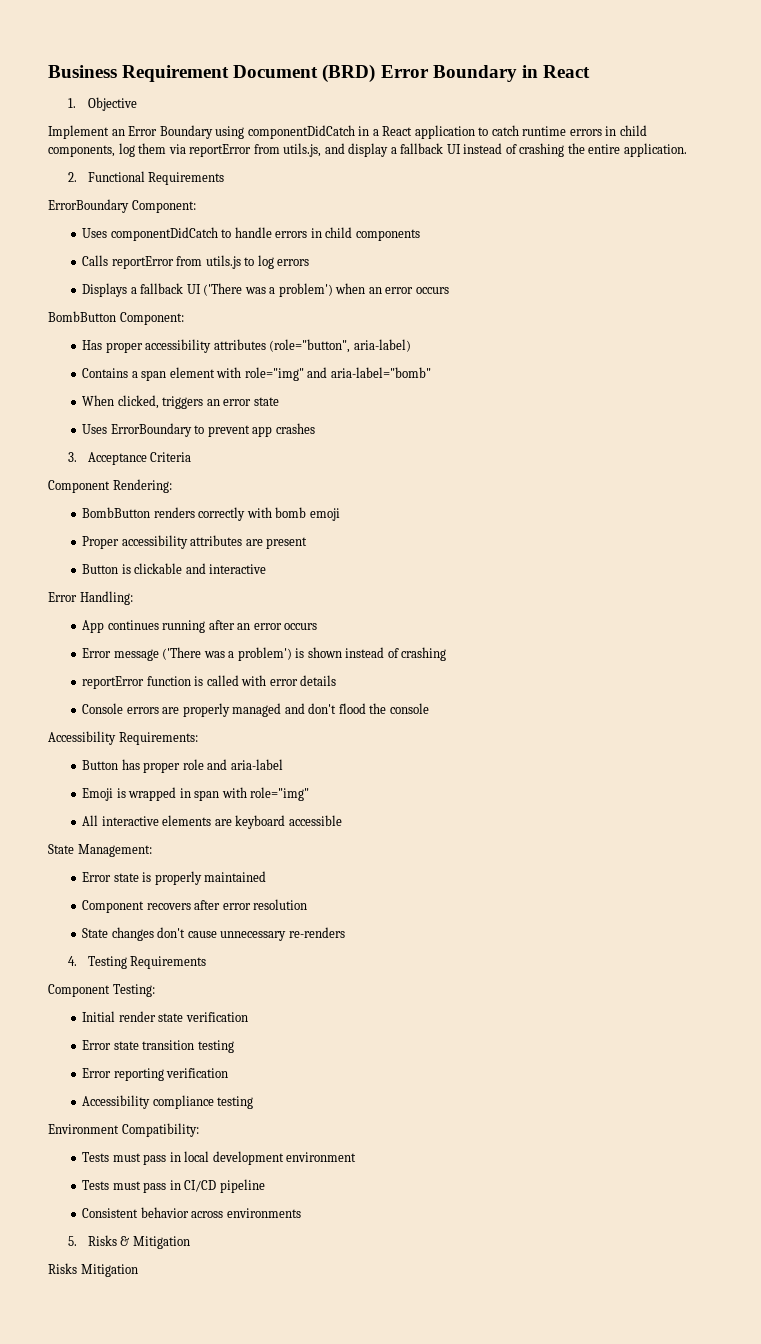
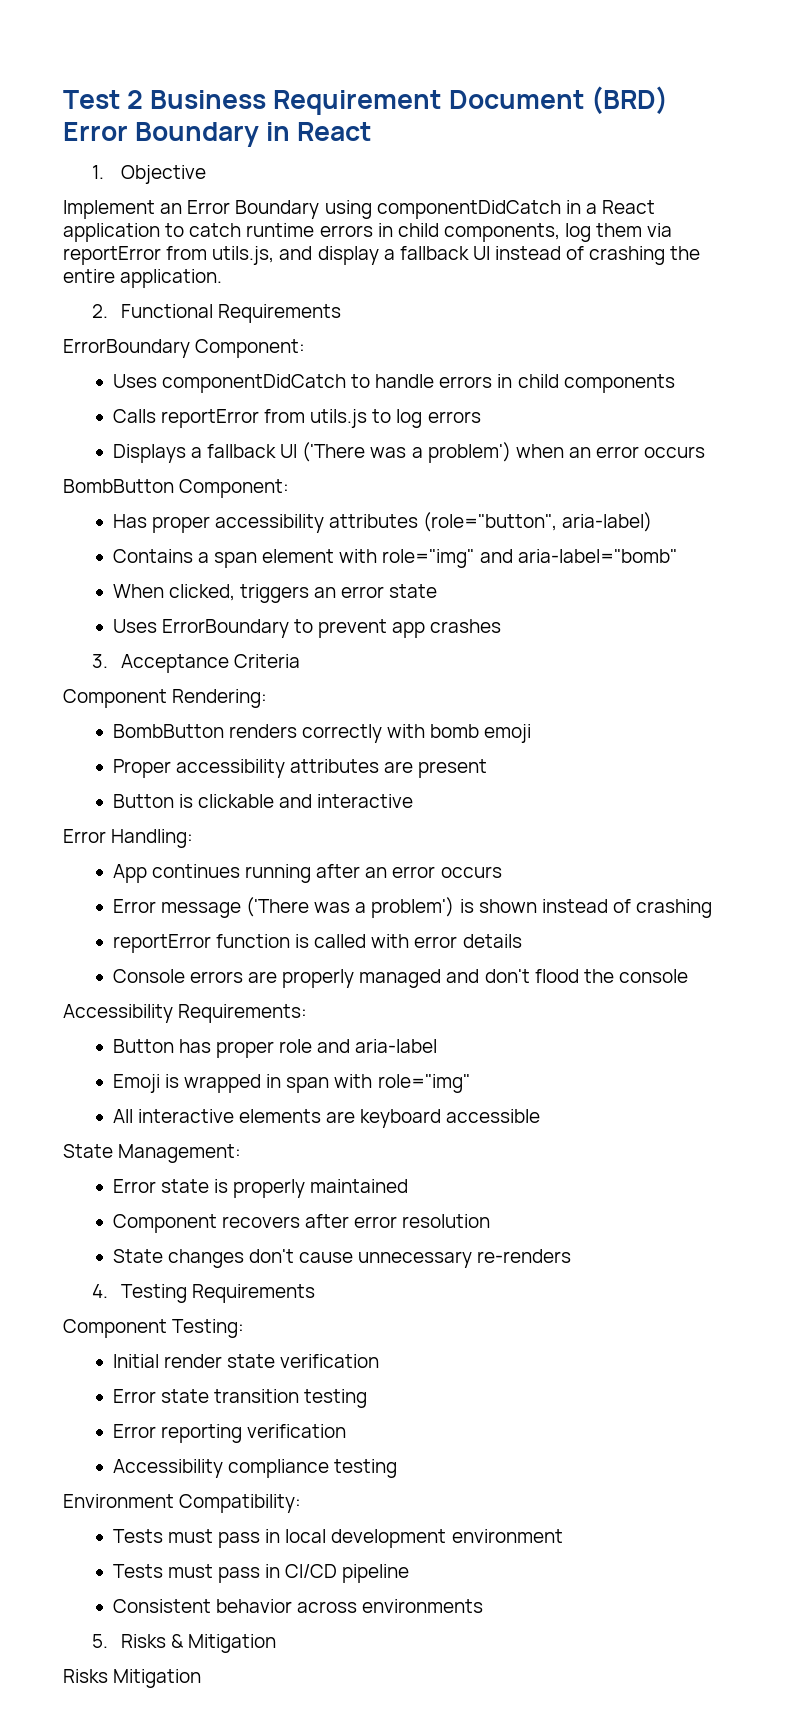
(48, 71) none -> [63,90,144,109] Test 2

